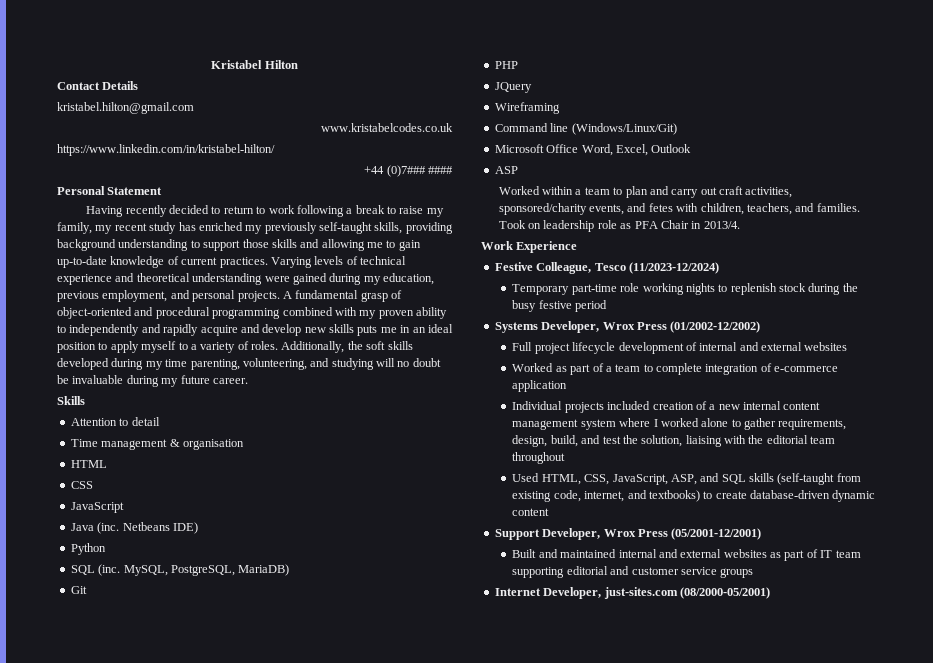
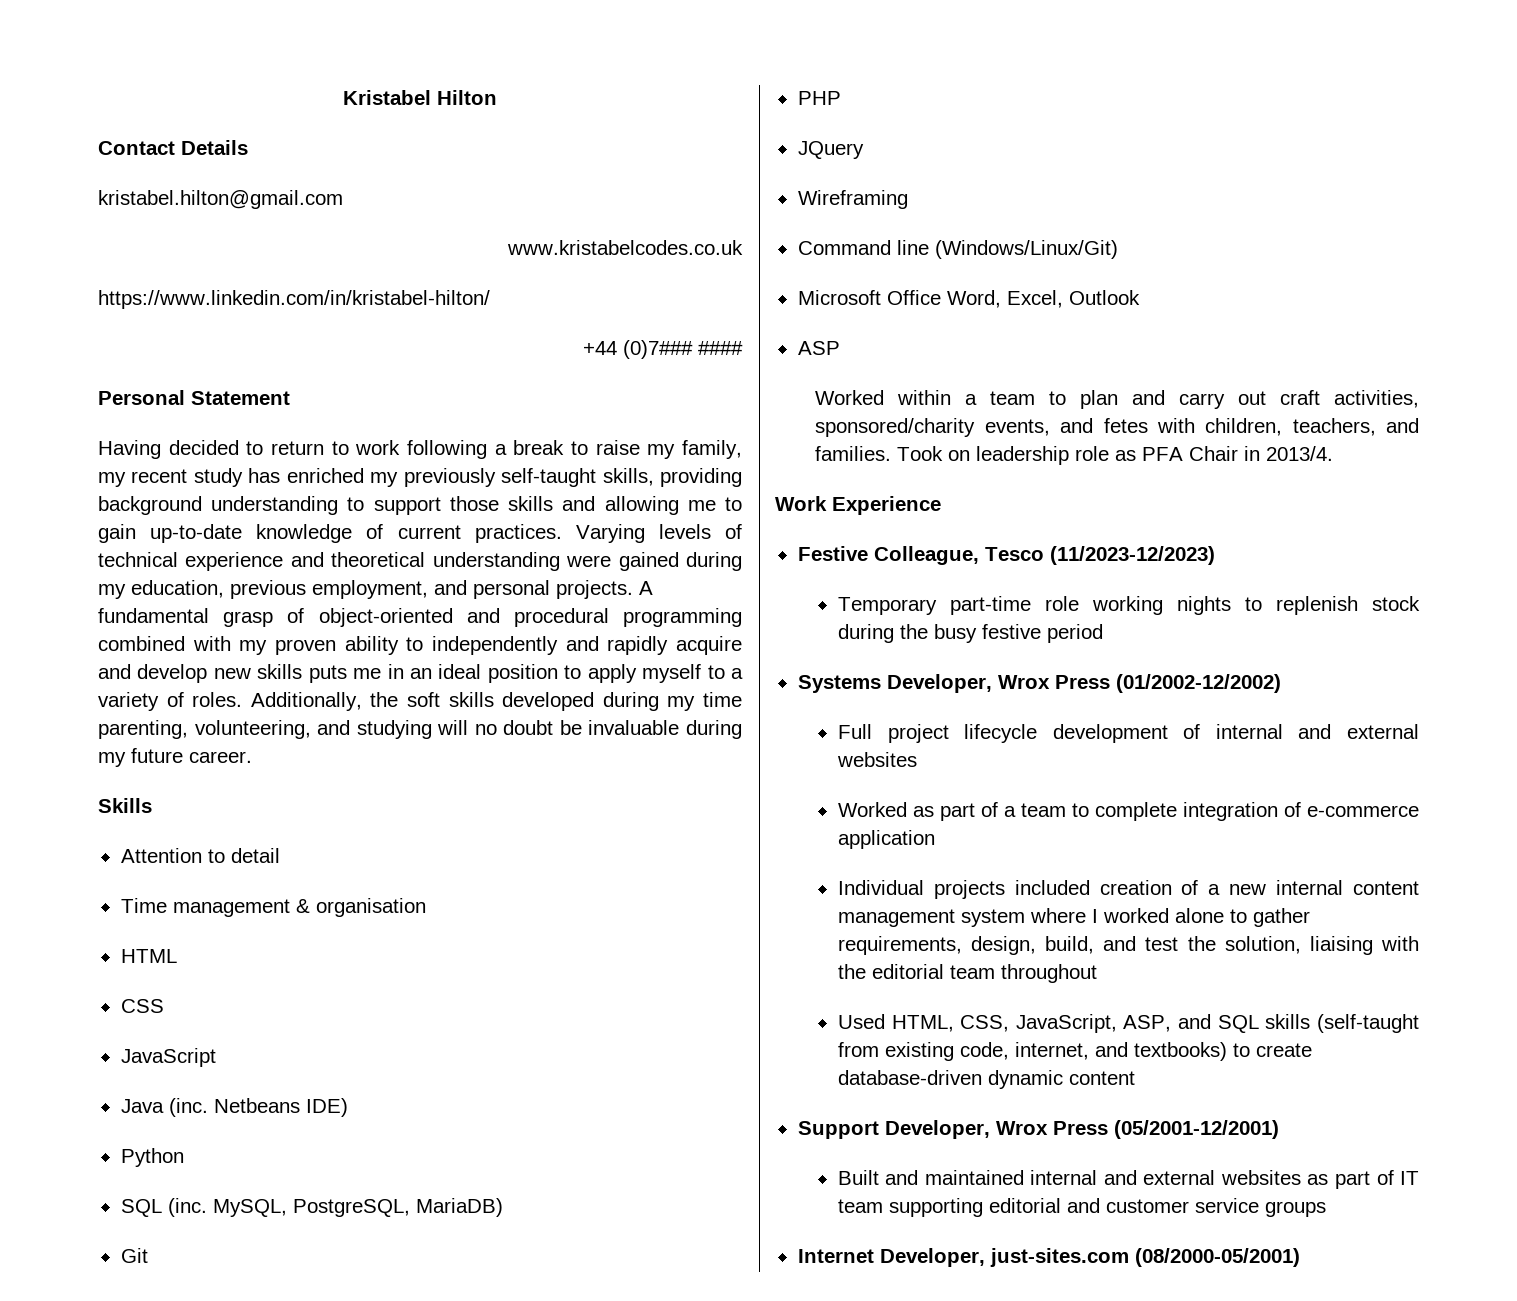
[125,205,167,217] recently -> (161, 449) none
[628,262,719,274] (11/2023-12/2024) -> [1049,546,1215,565] (11/2023-12/2023)

